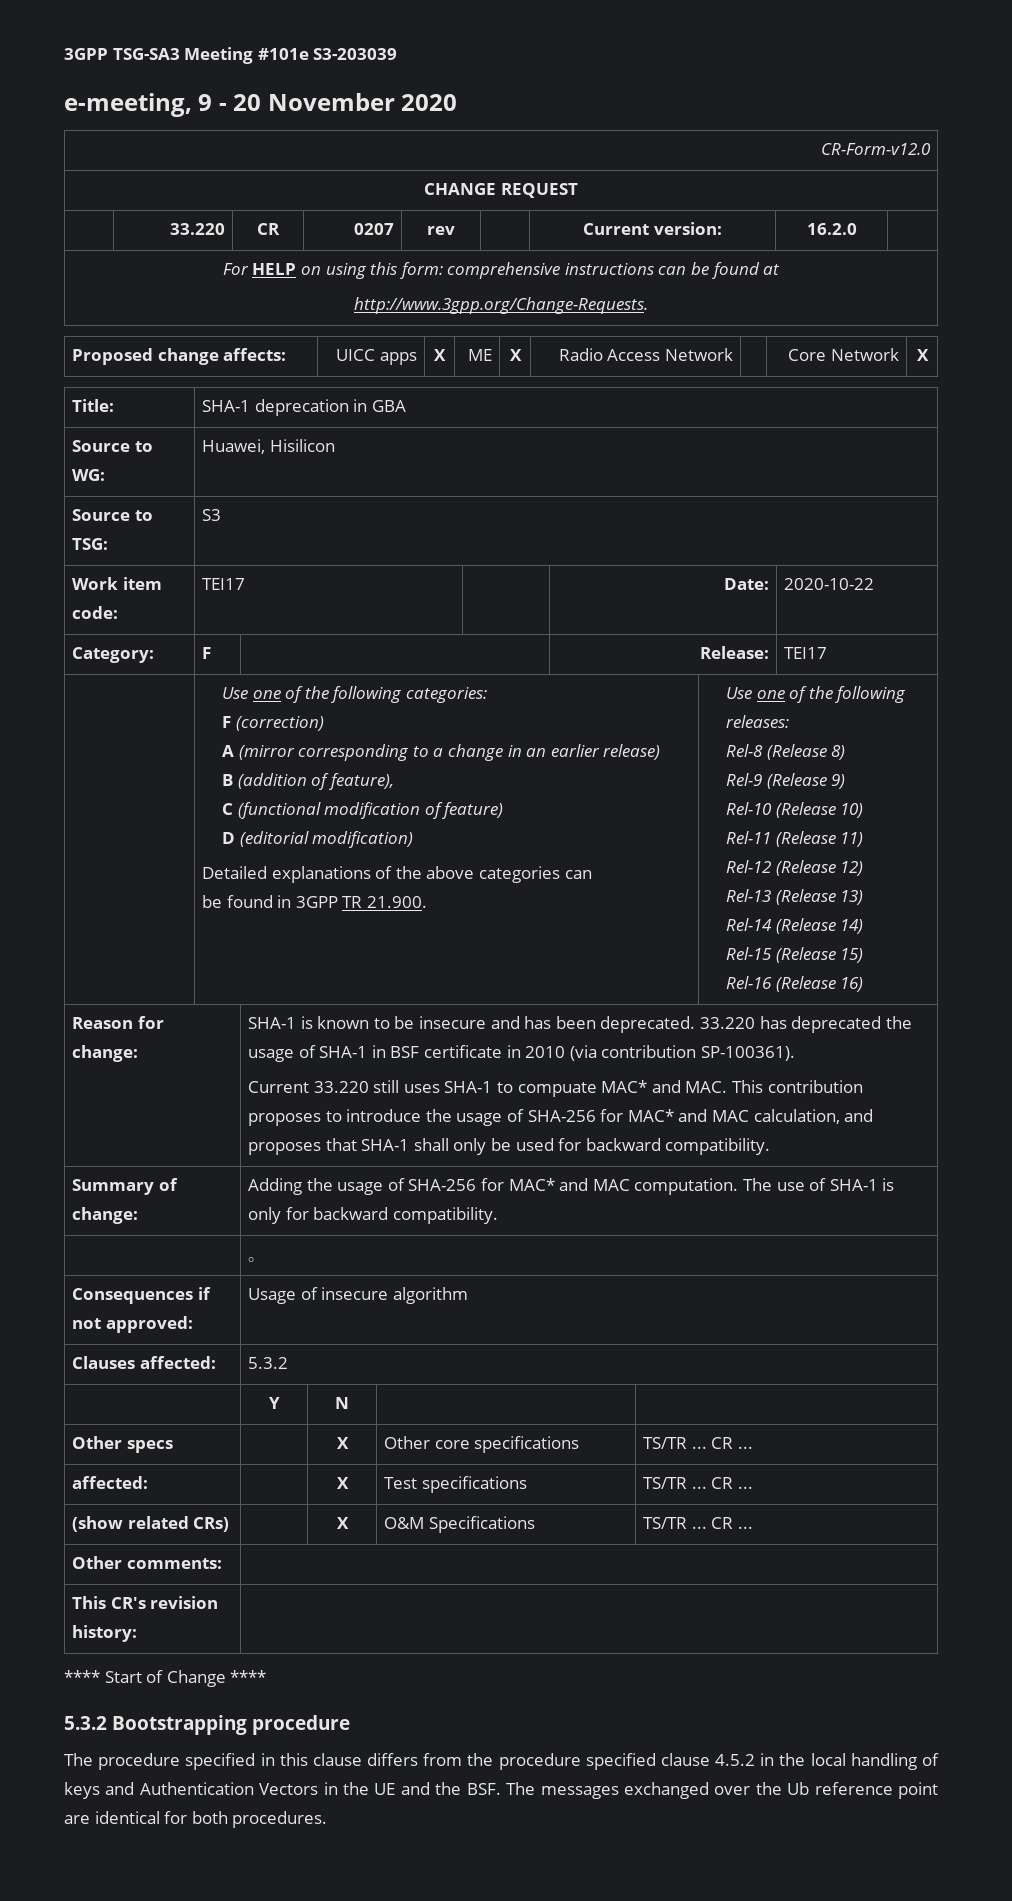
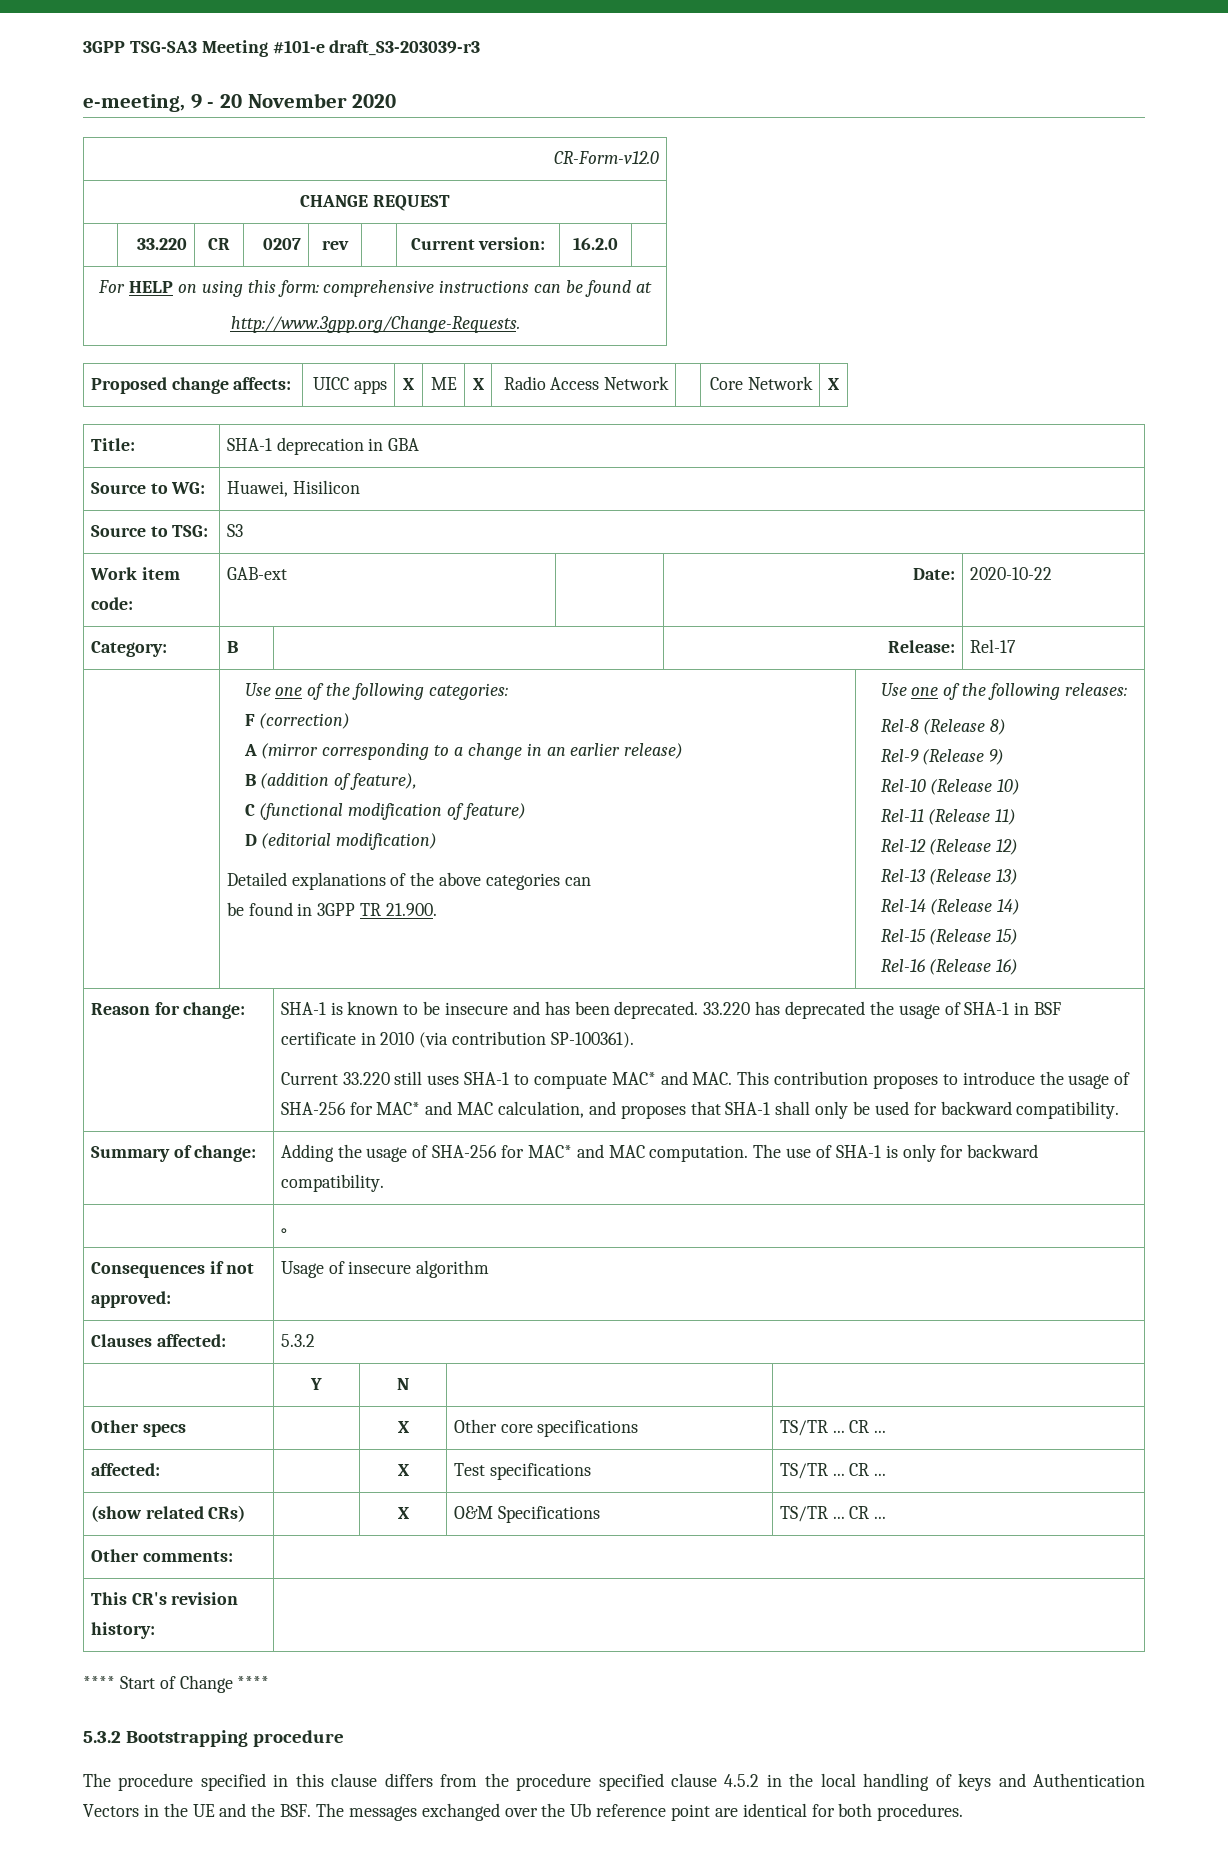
[257,48,398,60] #101e S3-203039 -> [272,40,481,56] #101-e draft_S3-203039-r3
[202,578,246,590] TEI17 -> [226,567,287,580] GAB-ext
[202,647,212,659] F -> [226,641,238,653] B
[784,647,828,659] TEI17 -> [969,639,1016,653] Rel-17

